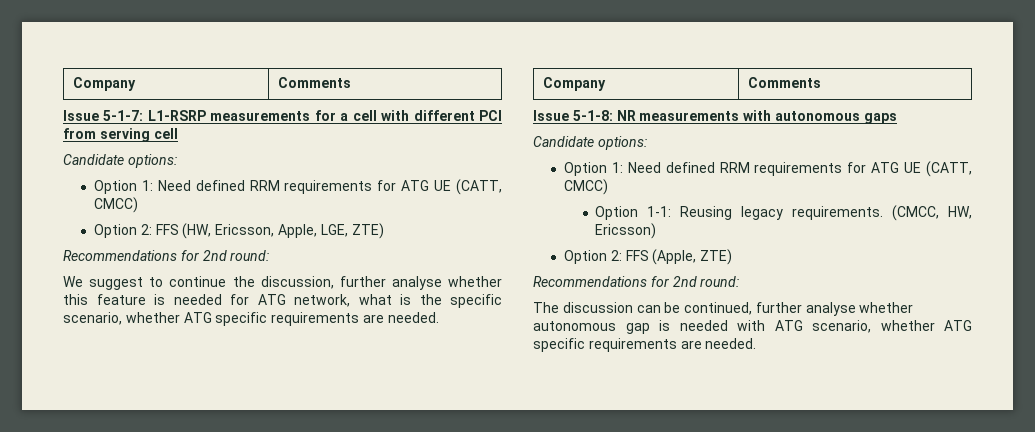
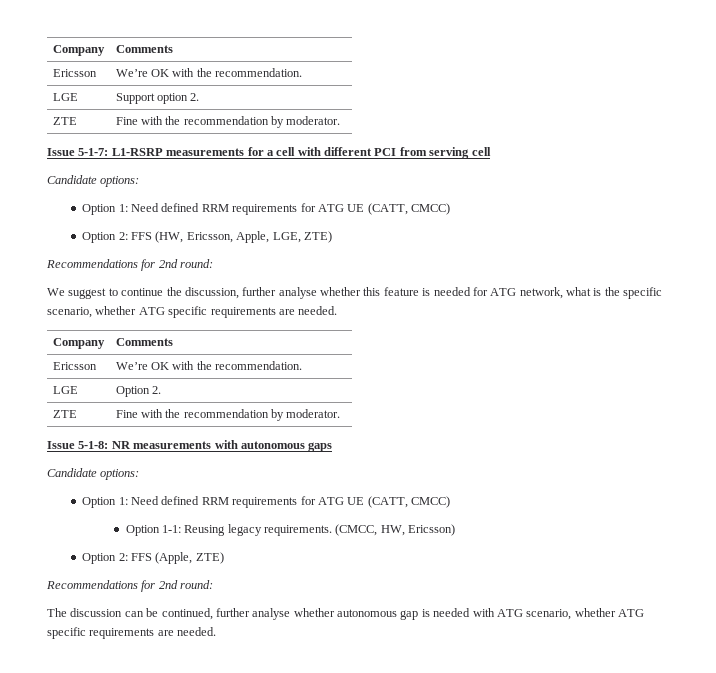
[73,77,137,91] [278,77,352,88] Company | Comments -> [52,45,105,56] [115,45,173,53] [52,69,97,77] [115,68,303,77] [52,93,78,101] [115,93,200,104] [52,117,77,125] [115,116,341,128] Company | Comments // Ericsson | We’re OK with the recommendation. // LGE | Support option 2. // ZTE | Fine with the recommendation by moderator.
(822, 82) none -> [52,362,97,370] [115,361,303,370] [52,386,78,394] [115,386,161,397] [52,410,77,418] [115,409,341,421] // Ericsson | We’re OK with the recommendation. // LGE | Option 2. // ZTE | Fine with the recommendation by moderator.

